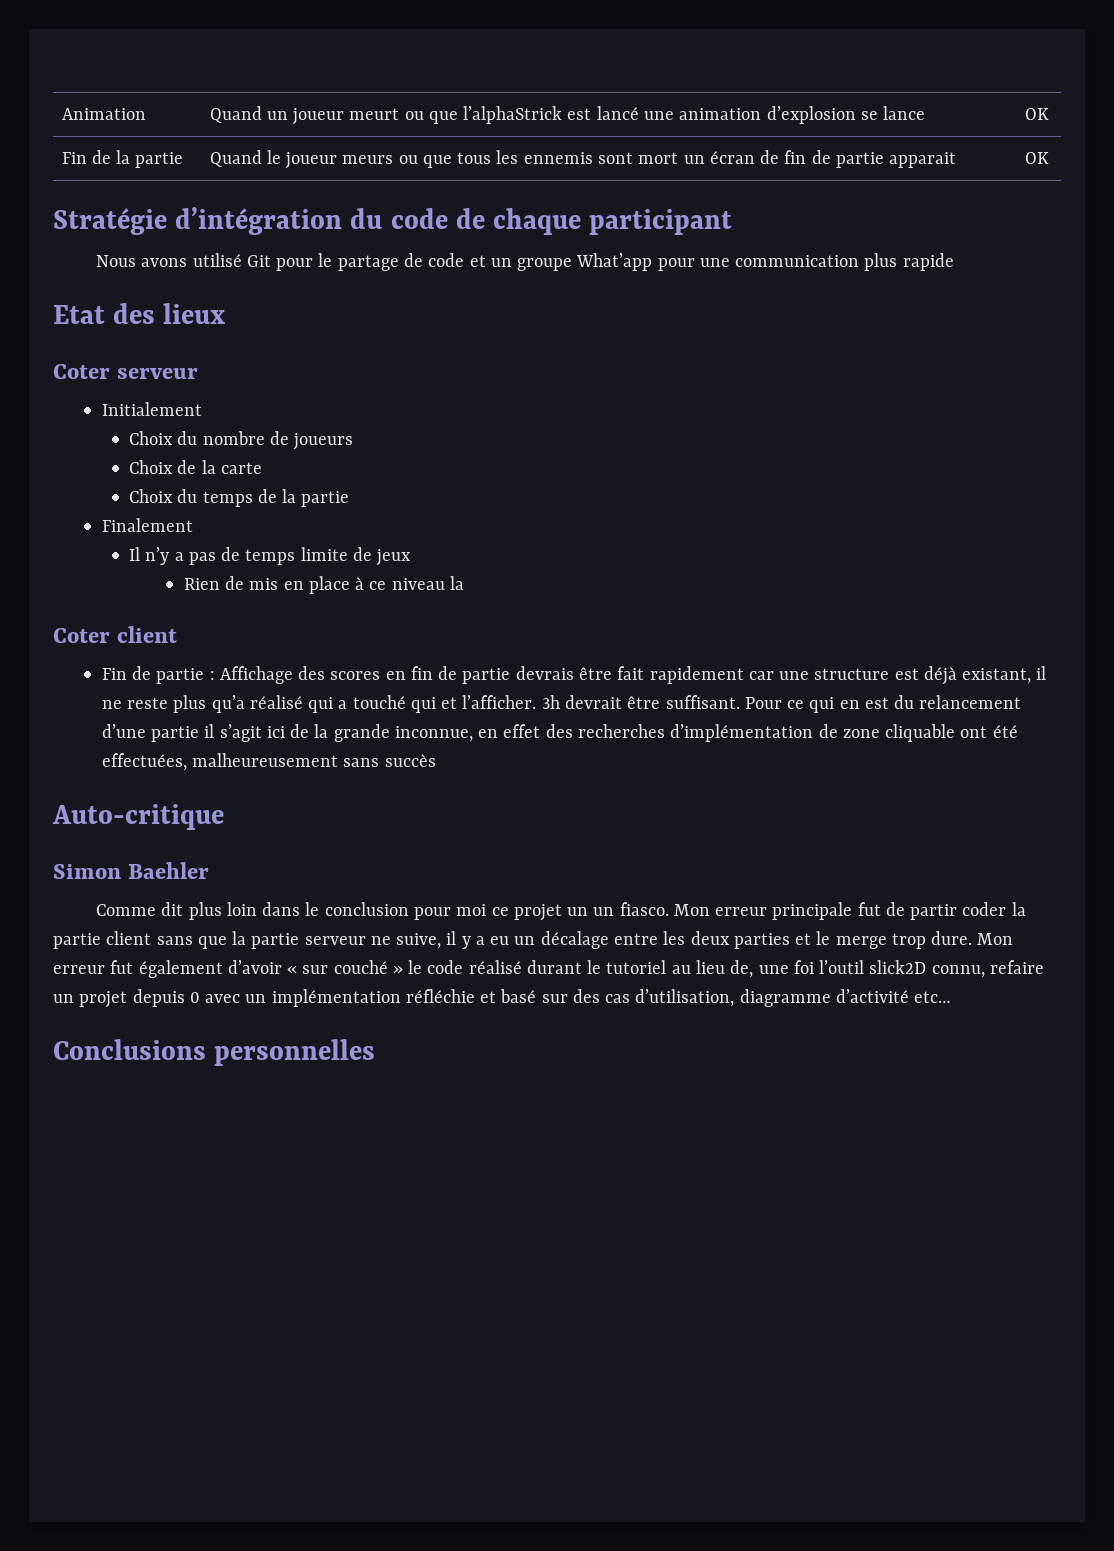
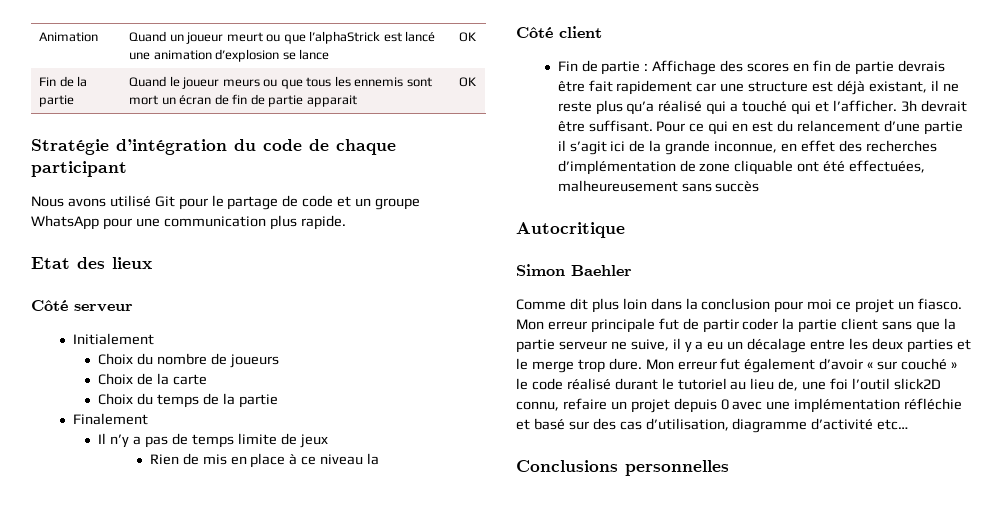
[576,253,653,271] What’app -> [31,215,99,230] WhatsApp
[902,253,954,271] rapide -> [300,215,346,230] rapide.
[53,364,110,379] Coter -> [31,300,68,311] Côté
[53,628,110,643] Coter -> [516,27,553,38] Côté
[52,804,224,830] Auto-critique -> [516,222,625,238] Autocritique
[305,902,320,916] le -> [685,298,698,310] la
[593,907,615,916] un -> (915, 305) none
[245,994,267,1003] un -> [766,401,791,410] une

